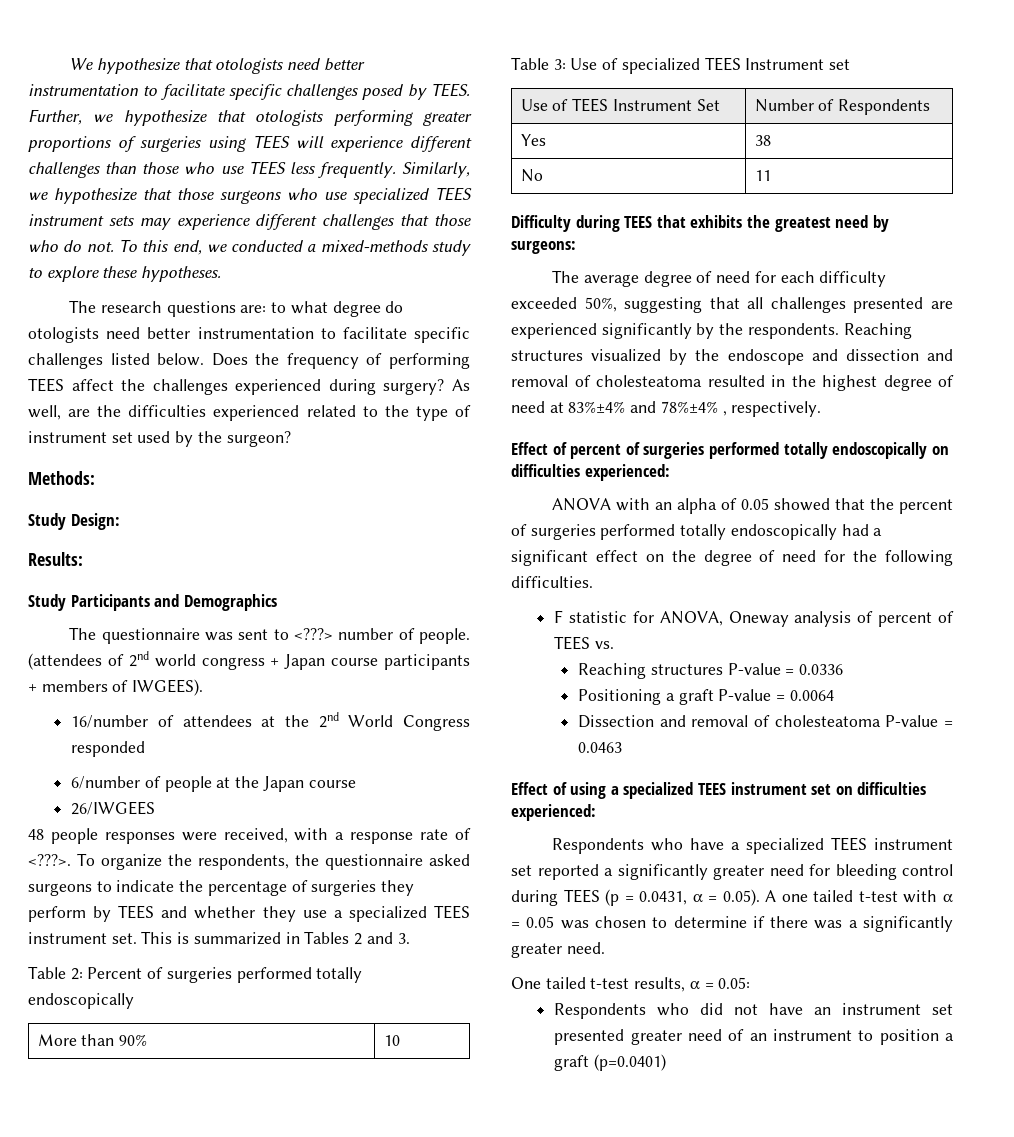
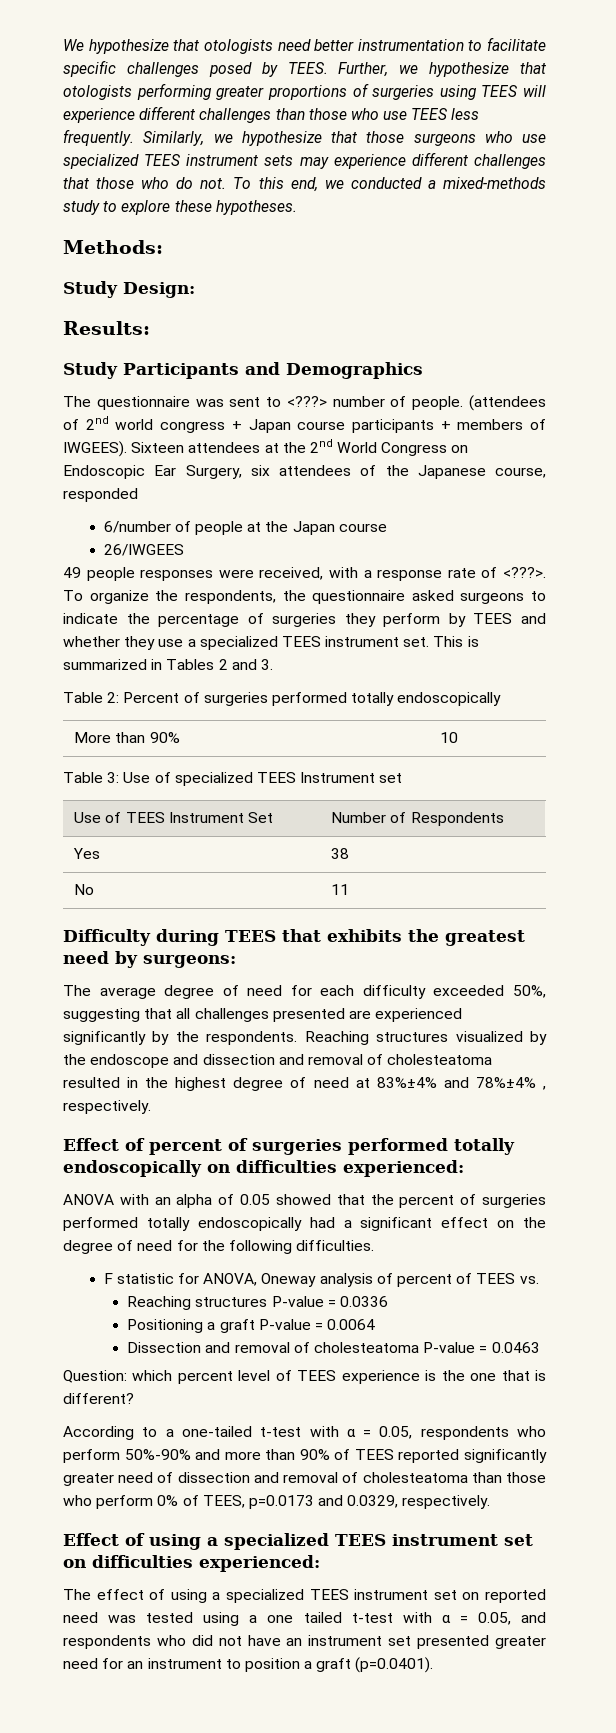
[69,300,404,317] [28,327,471,343] [28,353,470,369] [28,378,470,395] [28,405,471,421] [28,431,291,447] // The research questions are: to what degree do otologists need better instrumentation to facilitate specific challenges listed below. Does the frequency of performing TEES affect the challenges experienced during surgery? As well, are the difficulties experienced related to the type of instrument set used by the surgeon? -> (297, 207) none
[71,715,174,728] // 16/number of -> [131,442,185,453] Sixteen
(471, 723) none -> [451,445,469,453] [63,465,546,479] on Endoscopic Ear Surgery, six attendees of the Japanese course,
[28,829,44,840] 48 -> [63,567,81,578] 49
(623, 747) none -> [63,1370,546,1384] [63,1393,134,1404] [63,1426,546,1440] [63,1449,547,1463] [63,1472,546,1486] [63,1495,491,1509] // Question: which percent level of TEES experience is the one that is different? // According to a one-tailed t-test with α = 0.05, respondents who perform 50%-90% and more than 90% of TEES reported significantly greater need of dissection and removal of cholesteatoma than those who perform 0% of TEES, p=0.0173 and 0.0329, respectively.
[552,837,953,854] [511,864,953,880] [511,889,777,906] Respondents who have a specialized TEES instrument set reported a significantly greater need for bleeding control during TEES (p = 0.0431, α = 0.05). A -> [63,1589,546,1603] [63,1612,258,1626] The effect of using a specialized TEES instrument set on reported need was tested using a
[526,916,953,932] [511,942,605,958] [511,977,751,992] [554,1003,647,1019] 0.05 was chosen to determine if there was a significantly greater need. // One tailed t-test results, α = 0.05: // Respondents -> [477,1612,546,1625] [63,1635,151,1649] 0.05, and respondents
[728,1029,745,1041] of -> [102,1658,124,1669] for
[593,1054,666,1071] (p=0.0401) -> [355,1657,434,1673] (p=0.0401).

